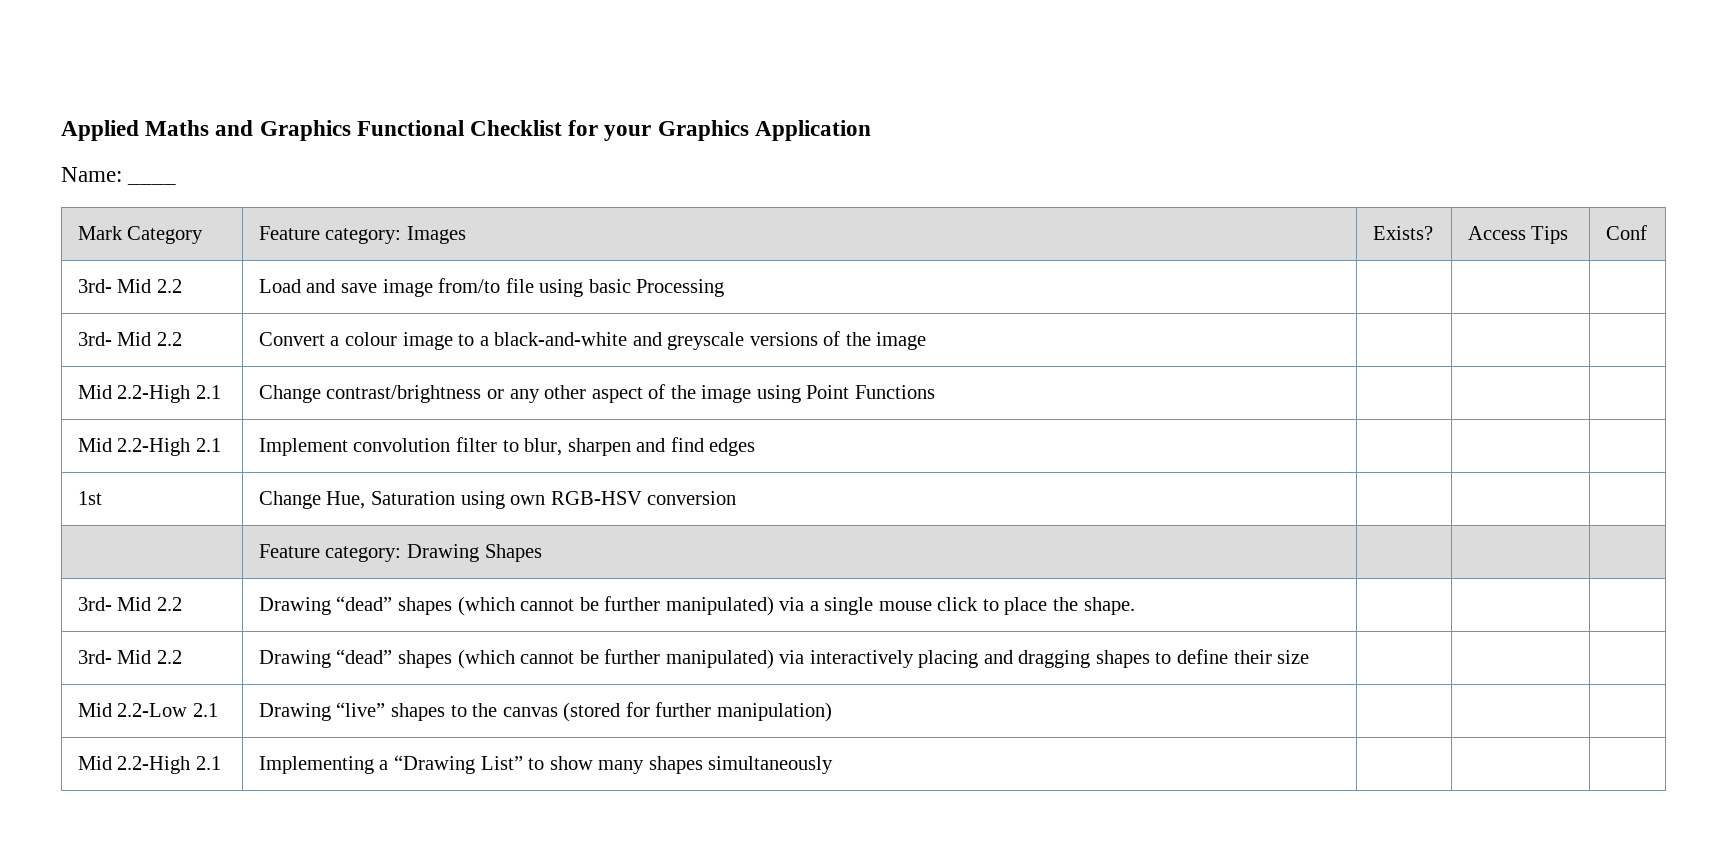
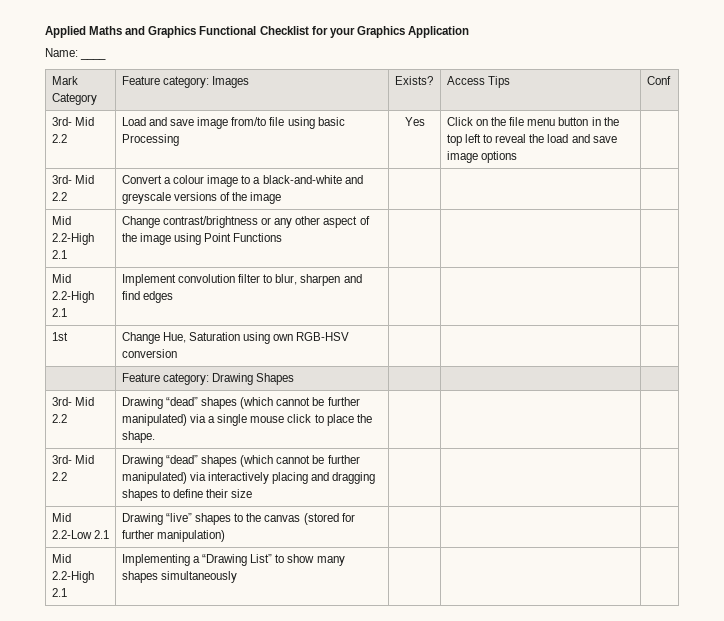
(725, 288) | -> [404,117,425,126] [446,117,619,126] [446,134,617,146] [446,151,518,163] Yes | Click on the file menu button in the top left to reveal the load and save image options

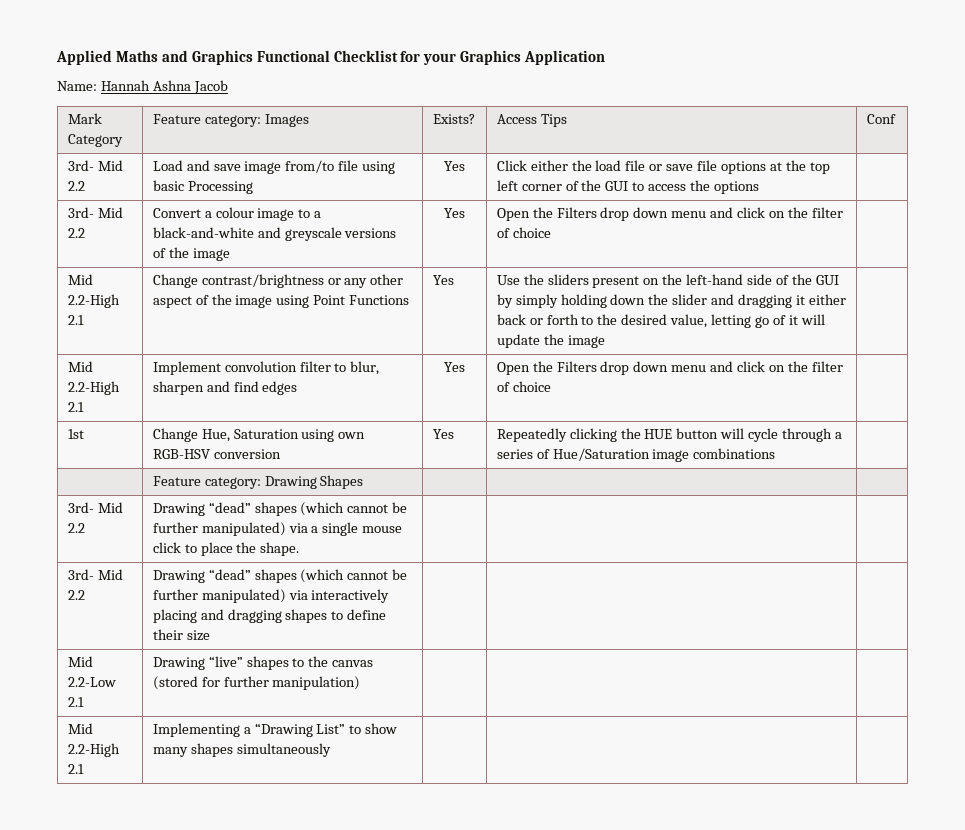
[80,57,107,60] ____ -> [100,80,228,94] Hannah Ashna Jacob
[476,117,619,126] [446,134,617,146] [446,151,478,163] on the file menu button in the top left to reveal the load and save image -> [530,160,830,174] [496,180,711,191] either the load file or save file options at the top left corner of the GUI to access the
(282, 198) | -> [444,208,465,218] [496,207,843,221] [496,227,551,238] Yes | Open the Filters drop down menu and click on the filter of choice
(283, 237) | -> [432,275,454,285] [496,274,839,288] [496,294,846,308] [496,314,825,328] [496,334,605,348] Yes | Use the sliders present on the left-hand side of the GUI by simply holding down the slider and dragging it either back or forth to the desired value, letting go of it will update the image
(174, 297) | -> [444,362,465,372] [496,361,843,375] [496,381,551,392] Yes | Open the Filters drop down menu and click on the filter of choice
(177, 353) | -> [432,429,454,439] [496,428,843,442] [496,448,776,462] Yes | Repeatedly clicking the HUE button will cycle through a series of Hue/Saturation image combinations

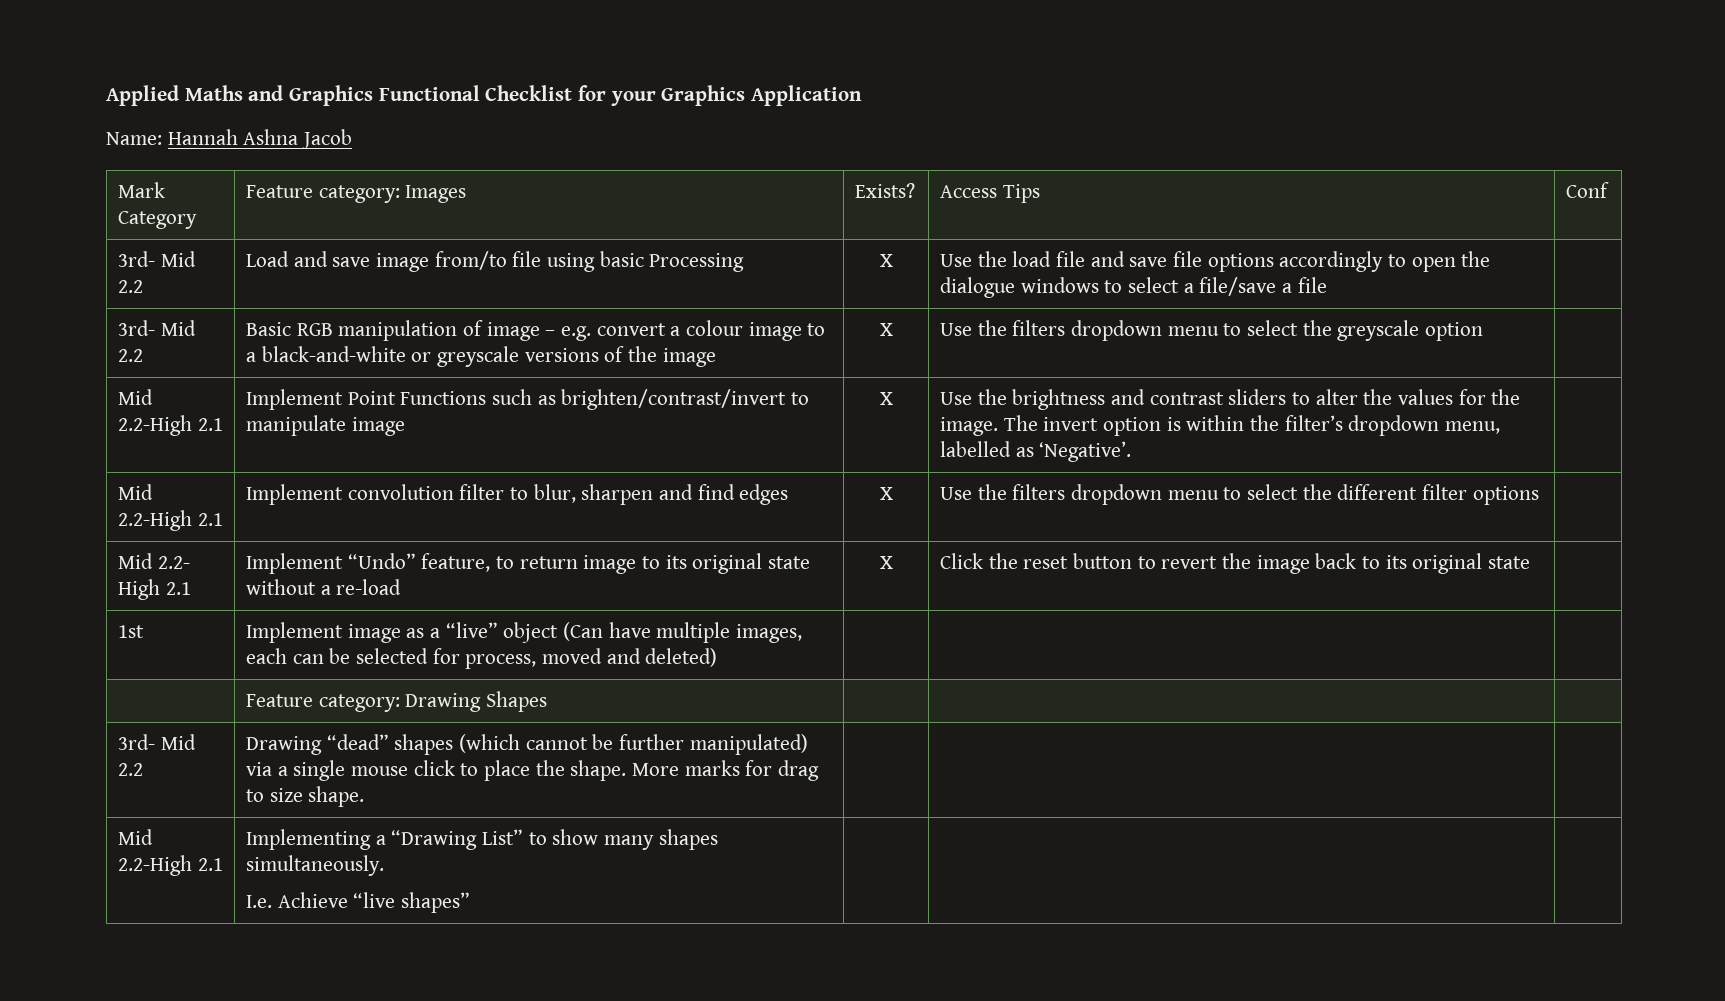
[444,161,465,171] [496,160,568,171] Yes | Click either -> [879,254,893,267] [940,254,973,267] X | Use
[649,164,663,171] or -> [1090,251,1125,267] and
[769,160,830,174] [496,180,760,194] [67,207,123,218] [67,228,85,238] [152,208,201,218] at the top left corner of the GUI to access the options | // 3rd- Mid 2.2 | Convert -> [1279,251,1491,272] [940,277,1327,298] [118,320,196,336] [118,349,144,362] [246,320,666,341] accordingly to open the dialogue windows to select a file/save a file | // 3rd- Mid 2.2 | Basic RGB manipulation of image – e.g. convert
[257,227,281,238] and -> [411,352,432,362] or
[444,208,465,218] [496,207,843,221] [496,227,551,238] [67,274,93,285] [67,294,120,308] [67,315,84,325] [152,274,404,288] [152,294,410,308] [432,275,454,285] [496,274,839,288] [496,294,846,308] [496,314,825,328] [496,334,605,348] Yes | Open the Filters drop down menu and click on the filter of choice | // Mid 2.2-High 2.1 | Change contrast/brightness or any other aspect of the image using Point Functions | Yes | Use the sliders present on the left-hand side of the GUI by simply holding down the slider and dragging it either back or forth to the desired value, letting go of it will update the image -> [879,323,893,336] [940,320,1484,341] [118,389,154,405] [118,415,223,436] [246,389,810,410] [246,415,405,436] [879,392,893,405] [940,389,1521,410] [940,415,1501,436] [940,441,1132,462] X | Use the filters dropdown menu to select the greyscale option | // Mid 2.2-High 2.1 | Implement Point Functions such as brighten/contrast/invert to manipulate image | X | Use the brightness and contrast sliders to alter the values for the image. The invert option is within the filter’s dropdown menu, labelled as ‘Negative’.
[444,362,465,372] [496,361,843,375] [496,381,551,392] [67,429,84,439] [152,428,366,442] [152,449,281,459] [432,429,454,439] [496,428,843,442] [496,448,776,462] Yes | Open the Filters drop down menu and click on the filter of choice | // 1st | Change Hue, Saturation using own RGB-HSV conversion | Yes | Repeatedly clicking the HUE button will cycle through a series of Hue/Saturation image combinations -> [879,487,893,500] [940,484,1539,505] [118,553,190,569] [118,579,191,600] [246,553,811,574] [246,579,402,595] [879,556,893,569] [940,553,1531,574] [118,625,145,638] [246,622,803,643] [246,648,718,669] X | Use the filters dropdown menu to select the different filter options | // Mid 2.2- High 2.1 | Implement “Undo” feature, to return image to its original state without a re-load | X | Click the reset button to revert the image back to its original state | // 1st | Implement image as a “live” object (Can have multiple images, each can be selected for process, moved and deleted) | |
[67,569,123,580] [67,590,85,600] [152,569,408,583] [152,589,390,603] [152,609,387,623] [152,629,210,641] [67,656,93,667] [67,677,116,687] [67,697,84,707] [152,656,374,670] [152,676,361,690] | | | // 3rd- Mid 2.2 | Drawing “dead” shapes (which cannot be further manipulated) via interactively placing and dragging shapes to define their size | | | // Mid 2.2-Low 2.1 | Drawing “live” shapes to the canvas (stored for further manipulation) -> [632,760,820,781] [246,786,365,807] More marks for drag to size shape.
[236,743,331,757] simultaneously -> [246,855,385,876] [246,892,471,913] simultaneously. // I.e. Achieve “live shapes”

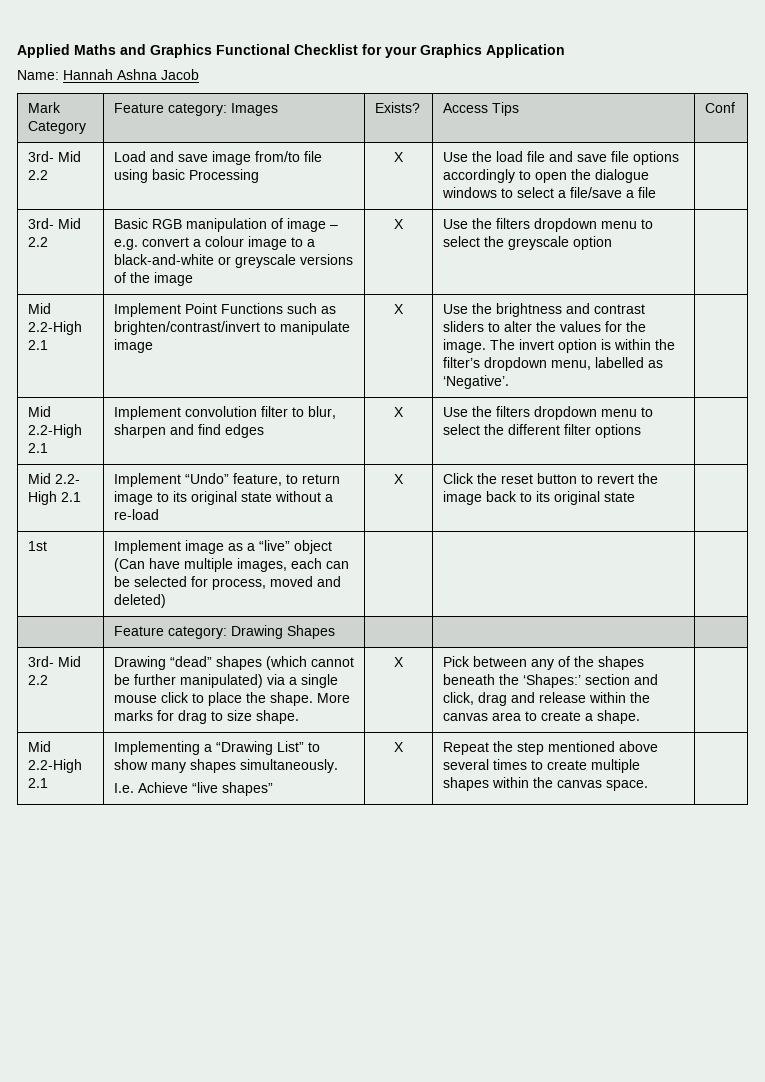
(365, 796) | -> [394,657,404,667] [442,656,644,670] [442,674,658,688] [442,692,650,706] [442,710,640,724] X | Pick between any of the shapes beneath the ‘Shapes:’ section and click, drag and release within the canvas area to create a shape.
(471, 902) | -> [394,742,404,752] [442,741,658,755] [442,759,640,773] [442,777,648,791] X | Repeat the step mentioned above several times to create multiple shapes within the canvas space.

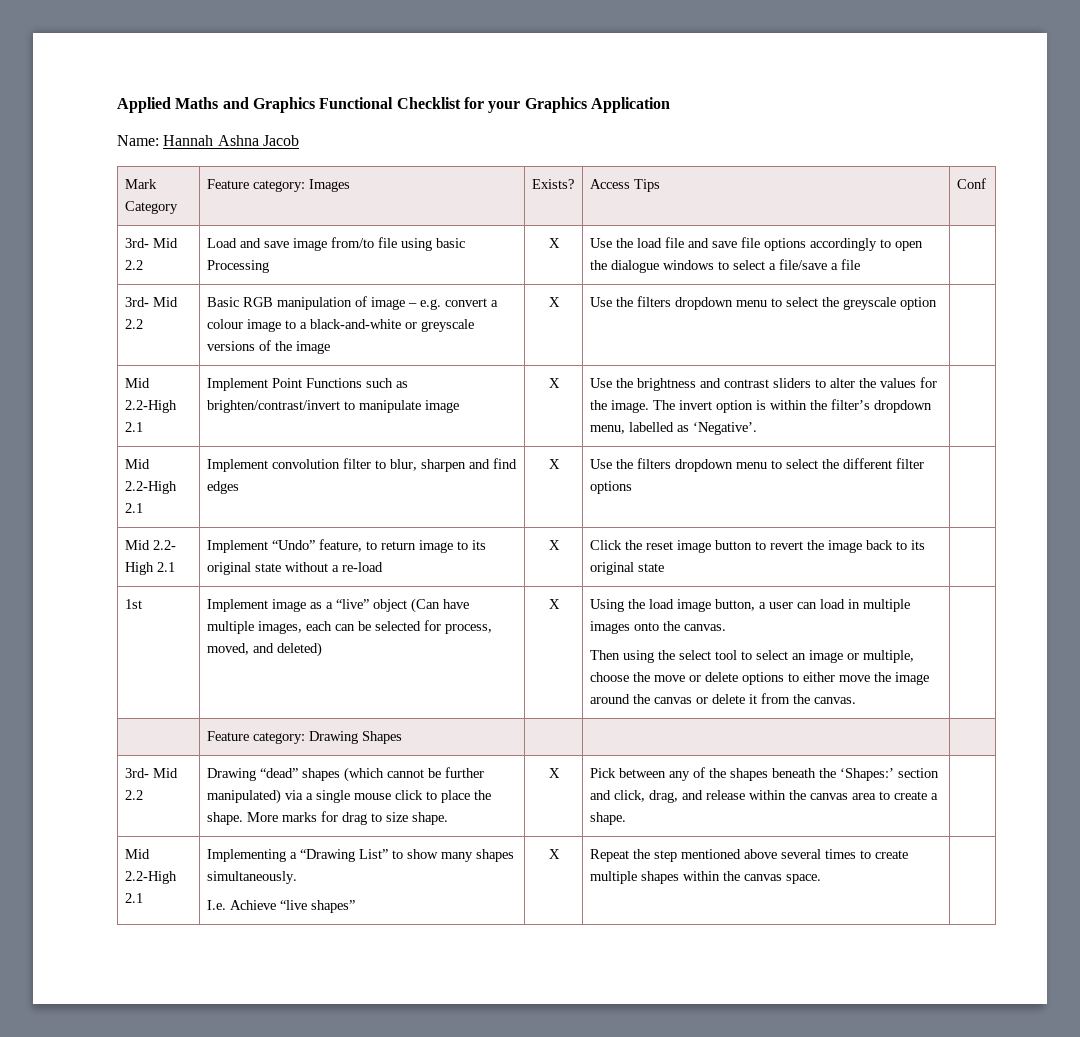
(533, 479) none -> [676,540,711,553] image
[269,576,313,587] moved -> [206,643,249,655] moved,
(166, 601) | -> [548,599,560,609] [589,599,910,612] [589,621,726,634] [589,650,914,663] [589,672,929,685] [589,693,856,704] X | Using the load image button, a user can load in multiple images onto the canvas. // Then using the select tool to select an image or multiple, choose the move or delete options to either move the image around the canvas or delete it from the canvas.
[477,692,507,706] drag -> [648,790,678,803] drag,

